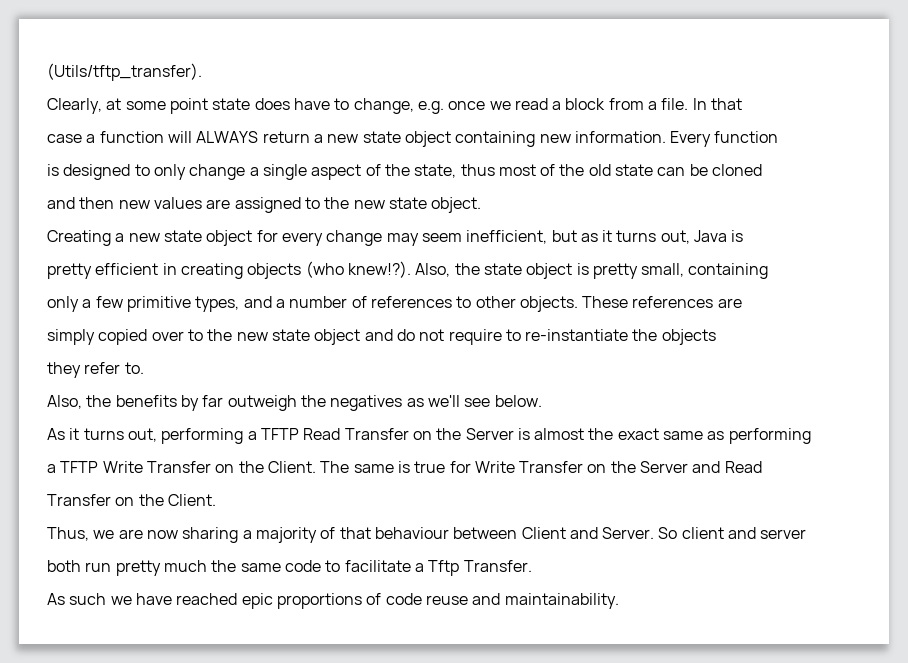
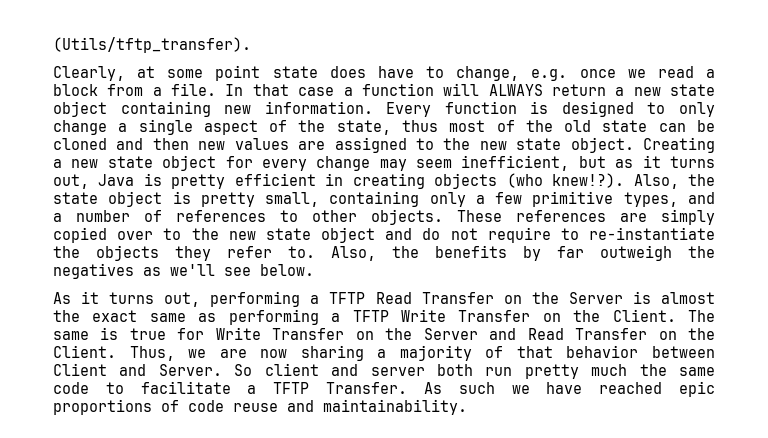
(743, 104) // -> (289, 90) none
(779, 137) // -> (517, 107) none
(763, 170) // -> (107, 144) none
(482, 205) // -> (634, 145) none
(744, 236) // -> (162, 179) none
(769, 271) // -> (420, 199) none
(742, 303) // -> (647, 217) none
(716, 337) // -> (159, 253) none
(144, 368) // -> (315, 252) none
(811, 436) // -> (319, 317) none
[47,494,216,506] // Transfer on the Client. // -> [575,328,715,340] [53,345,116,358] Transfer on the Client.
[374,527,449,539] behaviour -> [566,345,639,358] behavior
(807, 534) // -> (425, 371) none
[428,560,460,576] Tftp -> [273,382,310,394] TFTP
(532, 566) // -> (408, 388) none

